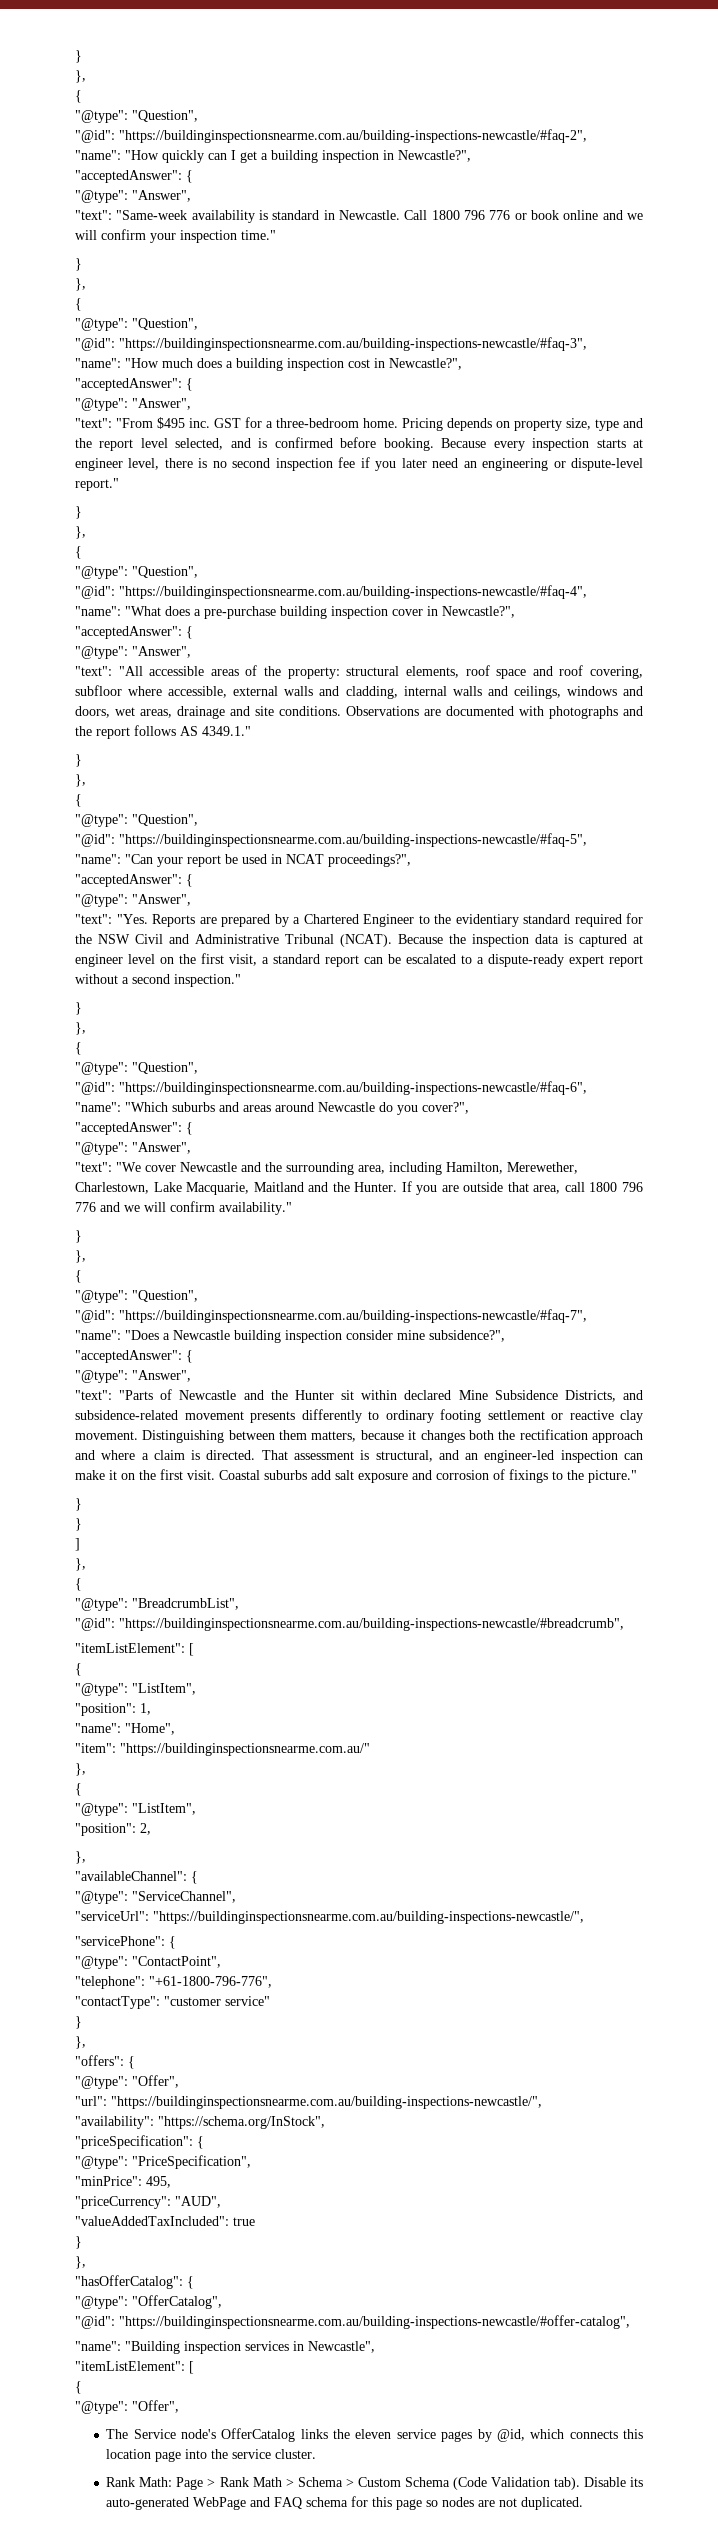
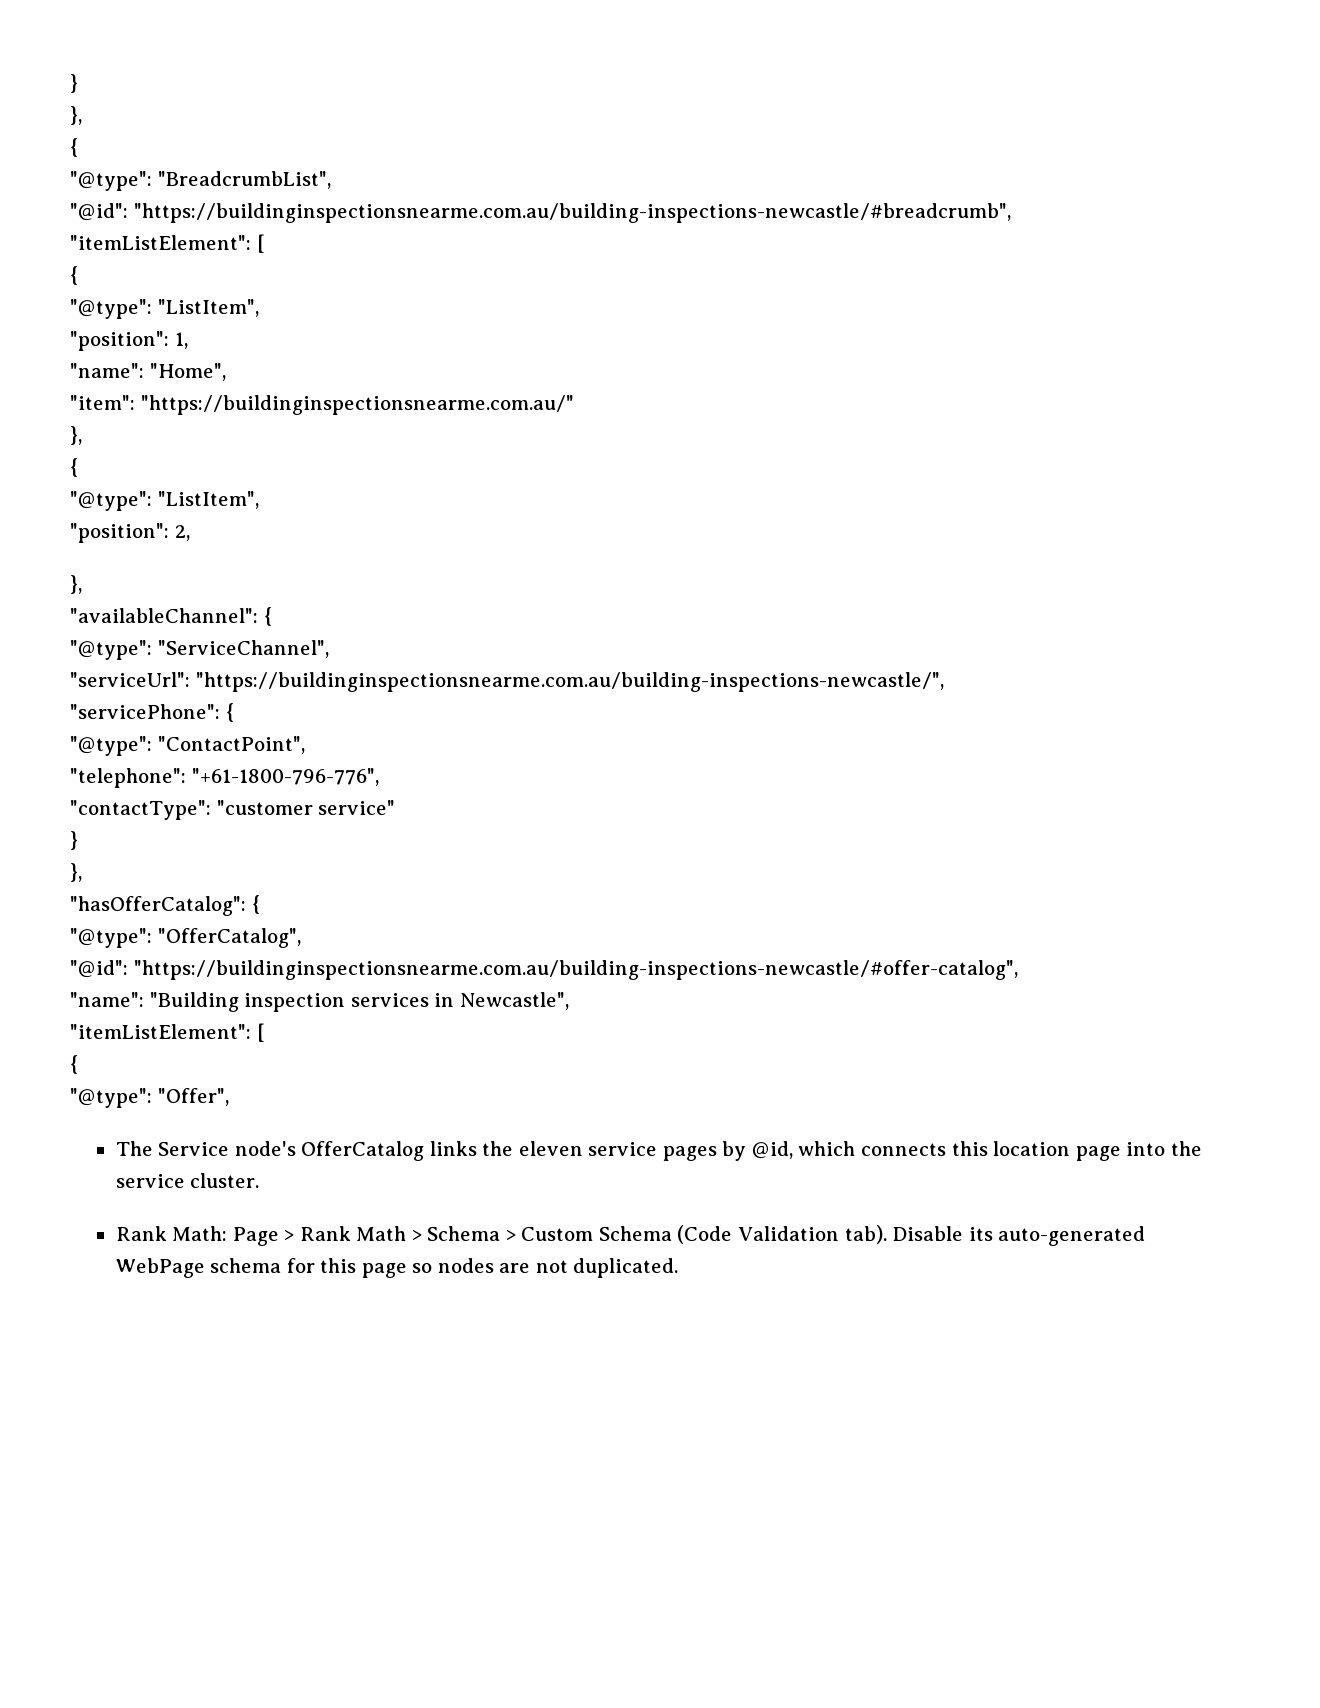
[75,50,82,63] [75,70,86,83] [75,90,82,103] [75,110,198,123] [75,129,587,143] [75,150,471,163] [75,170,193,183] [75,190,191,203] [75,210,643,223] [75,229,276,243] [75,258,82,271] [75,278,86,291] [75,298,82,311] [75,318,198,331] [75,337,587,351] [75,358,462,371] [75,378,193,391] [75,398,191,411] [75,417,643,431] [75,437,643,451] [75,457,643,471] [75,478,119,491] [75,506,82,519] [75,526,86,539] [75,546,82,559] [75,566,198,579] [75,585,587,599] [75,606,515,619] [75,626,193,639] [75,646,191,659] [75,665,644,679] [75,685,643,699] [75,706,643,719] [75,725,251,739] [75,754,82,767] [75,774,86,787] [75,794,82,807] [75,814,198,827] [75,833,587,847] [75,854,411,867] [75,874,193,887] [75,894,191,907] [75,913,643,927] [75,934,643,947] [75,953,643,967] [75,974,241,987] [75,1002,82,1015] [75,1022,86,1035] [75,1042,82,1055] [75,1062,198,1075] [75,1081,587,1095] [75,1102,469,1115] [75,1122,193,1135] [75,1142,191,1155] [75,1162,578,1175] [75,1181,644,1195] [75,1201,292,1215] [75,1230,82,1243] [75,1250,86,1263] [75,1270,82,1283] [75,1290,198,1303] [75,1309,587,1323] [75,1330,505,1343] [75,1350,193,1363] [75,1370,191,1383] [75,1389,643,1402] [75,1409,643,1423] [75,1429,644,1443] [75,1450,643,1463] [75,1469,637,1483] [75,1498,82,1511] [75,1518,82,1531] [75,1538,80,1551] [75,1558,86,1571] [75,1578,82,1591] } // }, // { // "@type": "Question", // "@id": "https://buildinginspectionsnearme.com.au/building-inspections-newcastle/#faq-2", // "name": "How quickly can I get a building inspection in Newcastle?", // "acceptedAnswer": { // "@type": "Answer", // "text": "Same-week availability is standard in Newcastle. Call 1800 796 776 or book online and we will confirm your inspection time." // } // }, // { // "@type": "Question", // "@id": "https://buildinginspectionsnearme.com.au/building-inspections-newcastle/#faq-3", // "name": "How much does a building inspection cost in Newcastle?", // "acceptedAnswer": { // "@type": "Answer", // "text": "From $495 inc. GST for a three-bedroom home. Pricing depends on property size, type and the report level selected, and is confirmed before booking. Because every inspection starts at engineer level, there is no second inspection fee if you later need an engineering or dispute-level report." // } // }, // { // "@type": "Question", // "@id": "https://buildinginspectionsnearme.com.au/building-inspections-newcastle/#faq-4", // "name": "What does a pre-purchase building inspection cover in Newcastle?", // "acceptedAnswer": { // "@type": "Answer", // "text": "All accessible areas of the property: structural elements, roof space and roof covering, subfloor where accessible, external walls and cladding, internal walls and ceilings, windows and doors, wet areas, drainage and site conditions. Observations are documented with photographs and the report follows AS 4349.1." // } // }, // { // "@type": "Question", // "@id": "https://buildinginspectionsnearme.com.au/building-inspections-newcastle/#faq-5", // "name": "Can your report be used in NCAT proceedings?", // "acceptedAnswer": { // "@type": "Answer", // "text": "Yes. Reports are prepared by a Chartered Engineer to the evidentiary standard required for the NSW Civil and Administrative Tribunal (NCAT). Because the inspection data is captured at engineer level on the first visit, a standard report can be escalated to a dispute-ready expert report without a second inspection." // } // }, // { // "@type": "Question", // "@id": "https://buildinginspectionsnearme.com.au/building-inspections-newcastle/#faq-6", // "name": "Which suburbs and areas around Newcastle do you cover?", // "acceptedAnswer": { // "@type": "Answer", // "text": "We cover Newcastle and the surrounding area, including Hamilton, Merewether, Charlestown, Lake Macquarie, Maitland and the Hunter. If you are outside that area, call 1800 796 776 and we will confirm availability." // } // }, // { // "@type": "Question", // "@id": "https://buildinginspectionsnearme.com.au/building-inspections-newcastle/#faq-7", // "name": "Does a Newcastle building inspection consider mine subsidence?", // "acceptedAnswer": { // "@type": "Answer", // "text": "Parts of Newcastle and the Hunter sit within declared Mine Subsidence Districts, and subsidence-related movement presents differently to ordinary footing settlement or reactive clay movement. Distinguishing between them matters, because it changes both the rectification approach and where a claim is directed. That assessment is structural, and an engineer-led inspection can make it on the first visit. Coastal suburbs add salt exposure and corrosion of fixings to the picture." // } // } // ] // }, // { -> [70,74,78,93] [70,106,82,125] [70,138,78,157] } // }, // {
[75,2055,135,2069] [75,2075,179,2089] [75,2096,542,2109] [75,2116,325,2129] [75,2135,204,2149] [75,2155,251,2169] [75,2176,171,2188] [75,2196,221,2209] [75,2216,255,2226] [75,2236,82,2249] [75,2256,86,2269] // "offers": { // "@type": "Offer", // "url": "https://buildinginspectionsnearme.com.au/building-inspections-newcastle/", // "availability": "https://schema.org/InStock", // "priceSpecification": { // "@type": "PriceSpecification", // "minPrice": 495, // "priceCurrency": "AUD", // "valueAddedTaxIncluded": true // } // }, -> (82, 872) none
[250,2497,303,2509] and FAQ -> (205, 1268) none

